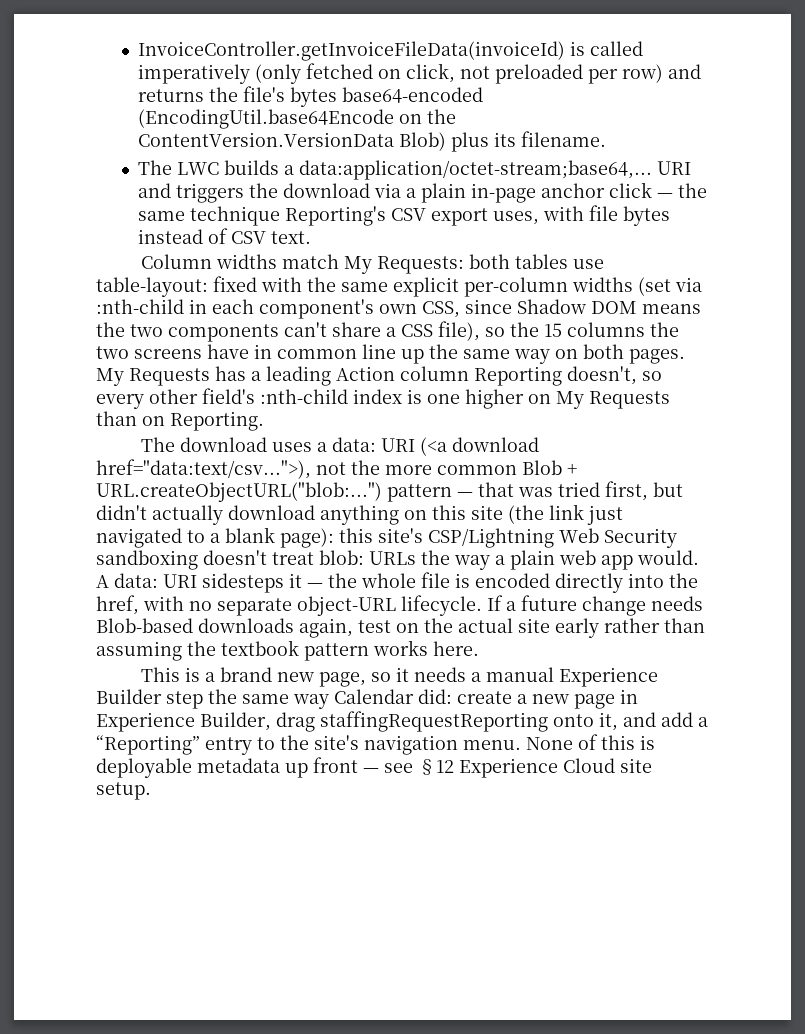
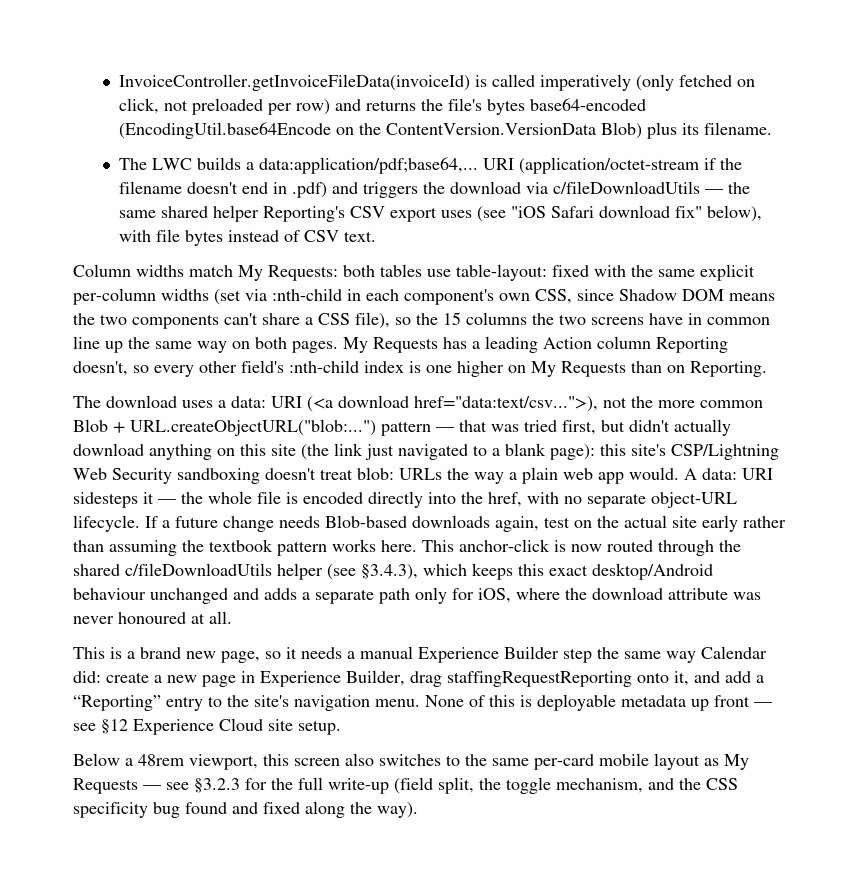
[298,160,691,180] data:application/octet-stream;base64,... URI -> [259,157,743,174] [119,181,328,198] data:application/pdf;base64,... URI (application/octet-stream if the filename doesn't end in .pdf)
[405,182,652,203] a plain in-page anchor click -> [553,181,701,194] c/fileDownloadUtils
[189,206,280,226] technique -> [161,205,260,222] shared helper
[492,211,539,225] uses, -> [441,205,763,222] uses (see "iOS Safari download fix" below),
(479, 648) none -> [422,539,741,556] [73,563,713,580] [73,587,761,604] [73,611,232,624] This anchor-click is now routed through the shared c/fileDownloadUtils helper (see §3.4.3), which keeps this exact desktop/Android behaviour unchanged and adds a separate path only for iOS, where the download attribute was never honoured at all.
(151, 791) none -> [73,753,749,770] [73,777,738,794] [73,801,418,818] // Below a 48rem viewport, this screen also switches to the same per-card mobile layout as My Requests — see §3.2.3 for the full write-up (field split, the toggle mechanism, and the CSS specificity bug found and fixed along the way).

